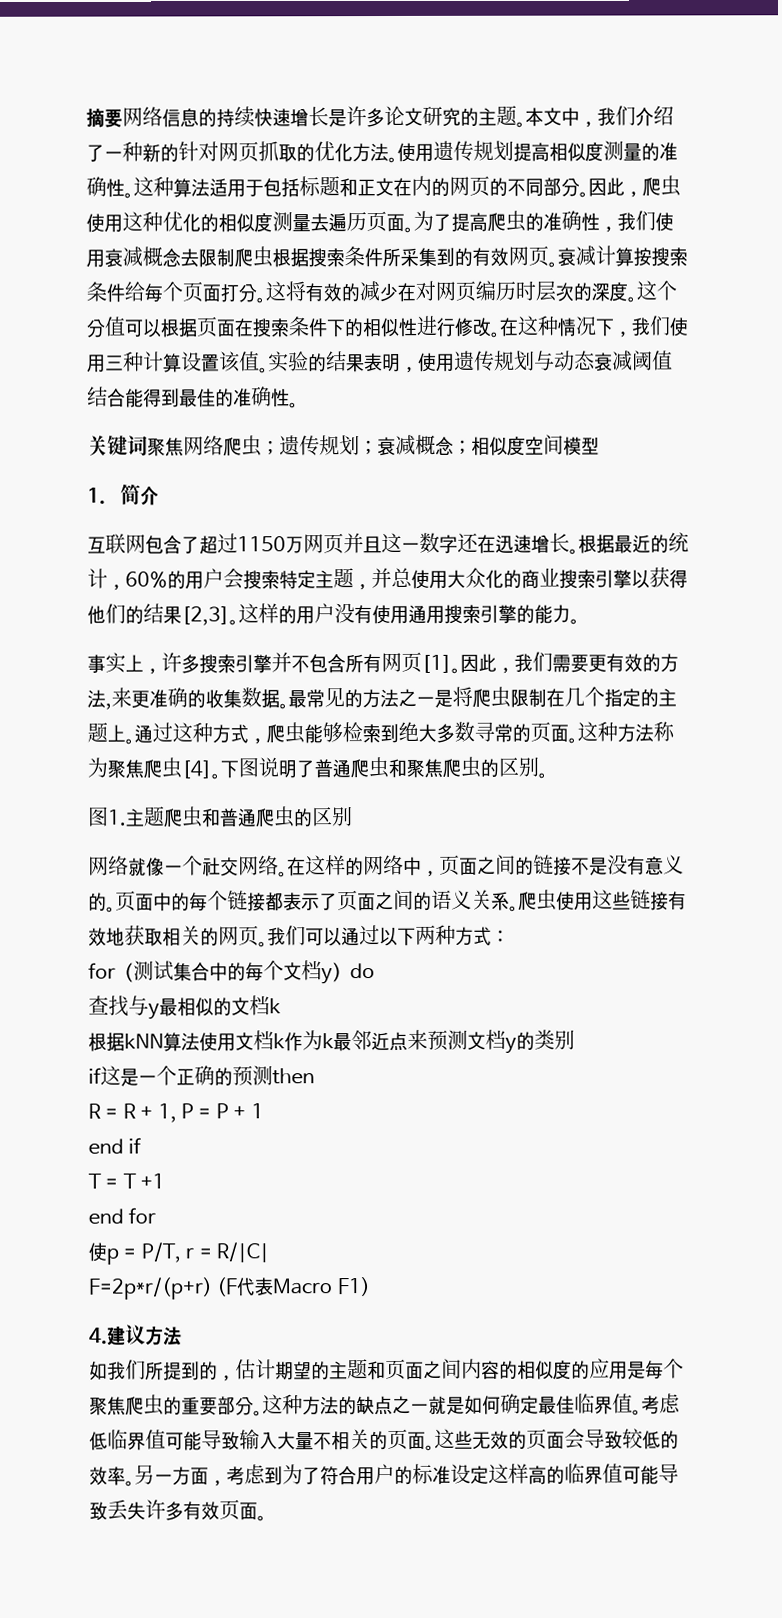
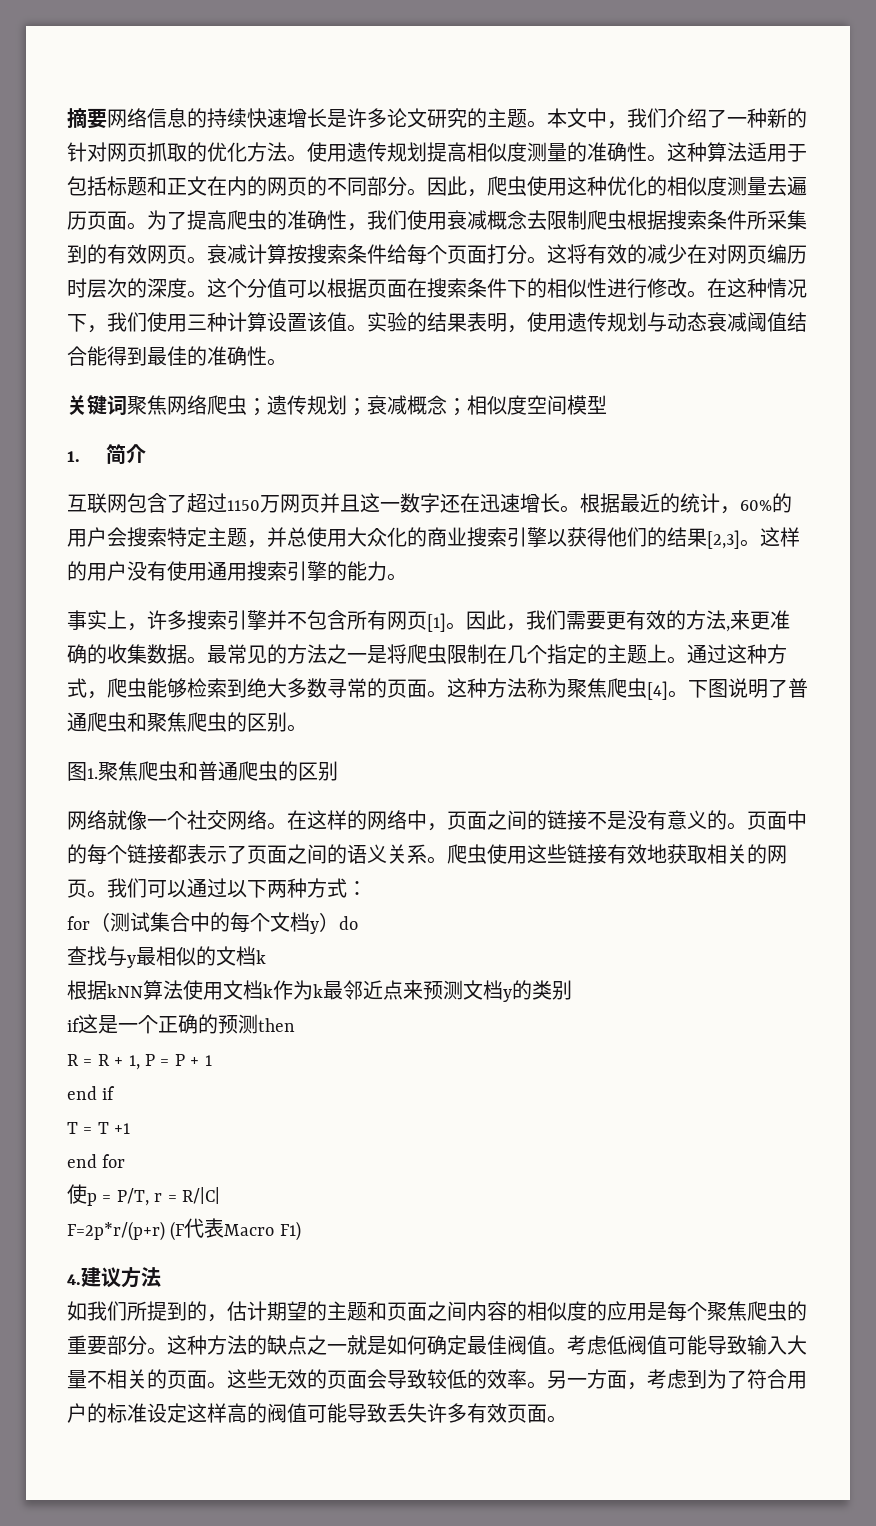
[125,806,165,827] 主题 -> [98,761,138,781] 聚焦
[574,1393,613,1415] 临界 -> [507,1335,527,1355] 阀
[107,1429,146,1451] 临界 -> [627,1335,647,1355] 阀
[564,1463,603,1485] 临界 -> [267,1403,287,1423] 阀

